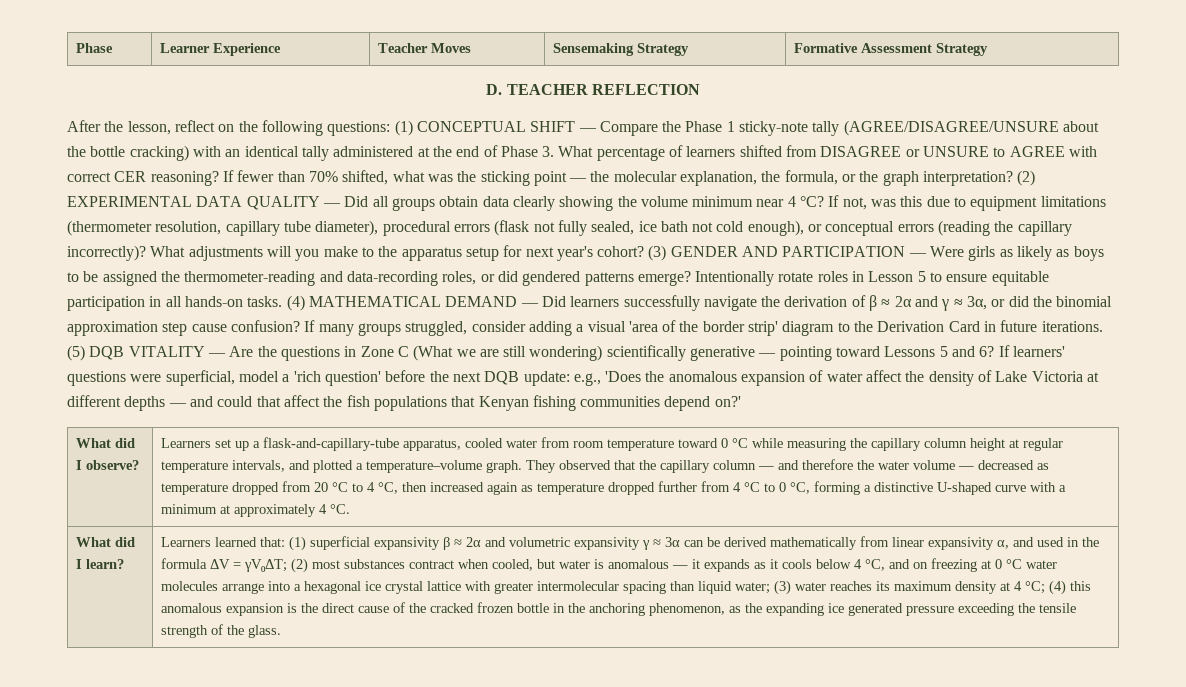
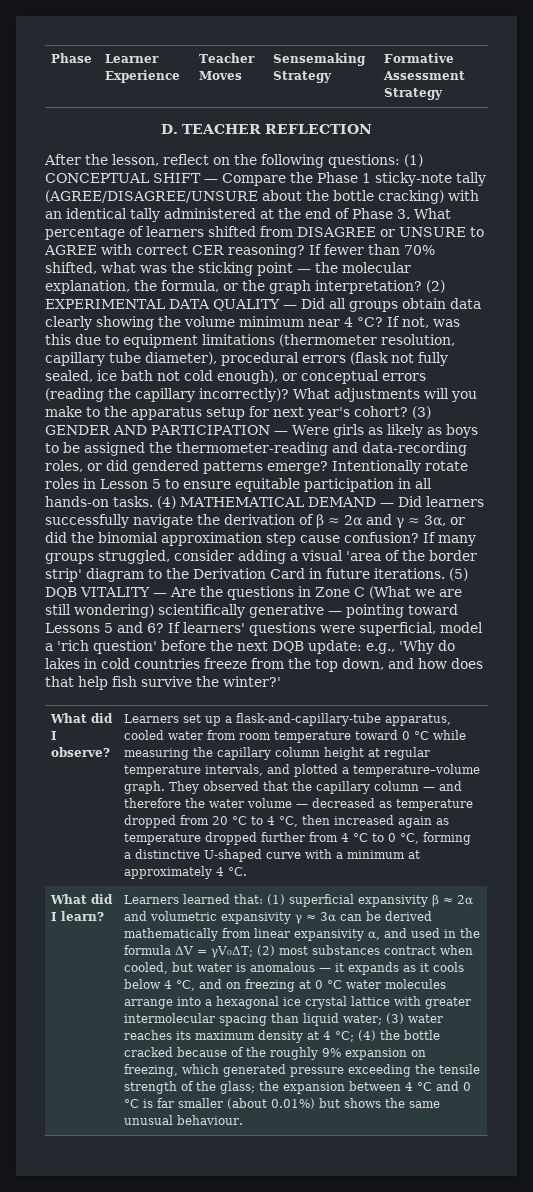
[605,370,1100,386] [67,395,741,411] 'Does the anomalous expansion of water affect the density of Lake Victoria at different depths — and could that affect the fish populations that Kenyan fishing communities depend on?' -> [399,640,455,654] [45,658,483,672] [45,676,281,690] 'Why do lakes in cold countries freeze from the top down, and how does that help fish survive the winter?'
[1069,581,1091,591] [160,602,844,616] this anomalous expansion is the direct cause of the cracked frozen bottle in the anchoring phenomenon, as the expanding ice -> [380,1030,441,1040] [124,1047,427,1060] [124,1064,220,1077] the bottle cracked because of the roughly 9% expansion on freezing, which
[247,625,281,638] glass. -> [220,1081,472,1094] [124,1098,441,1109] [124,1115,244,1125] glass; the expansion between 4 °C and 0 °C is far smaller (about 0.01%) but shows the same unusual behaviour.

